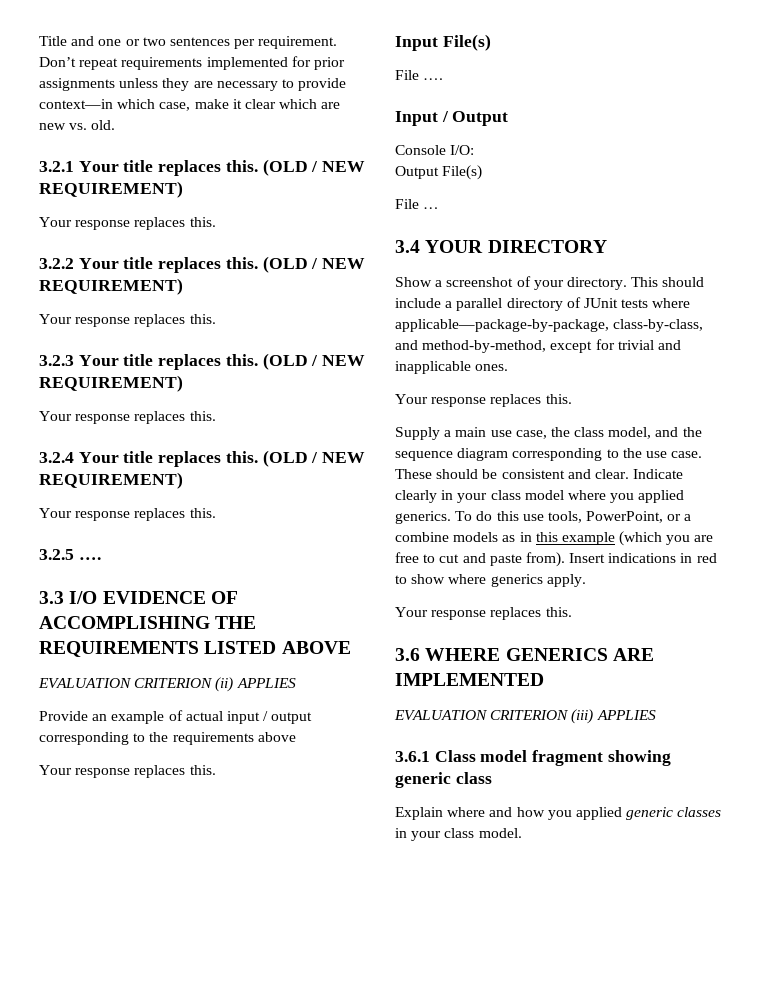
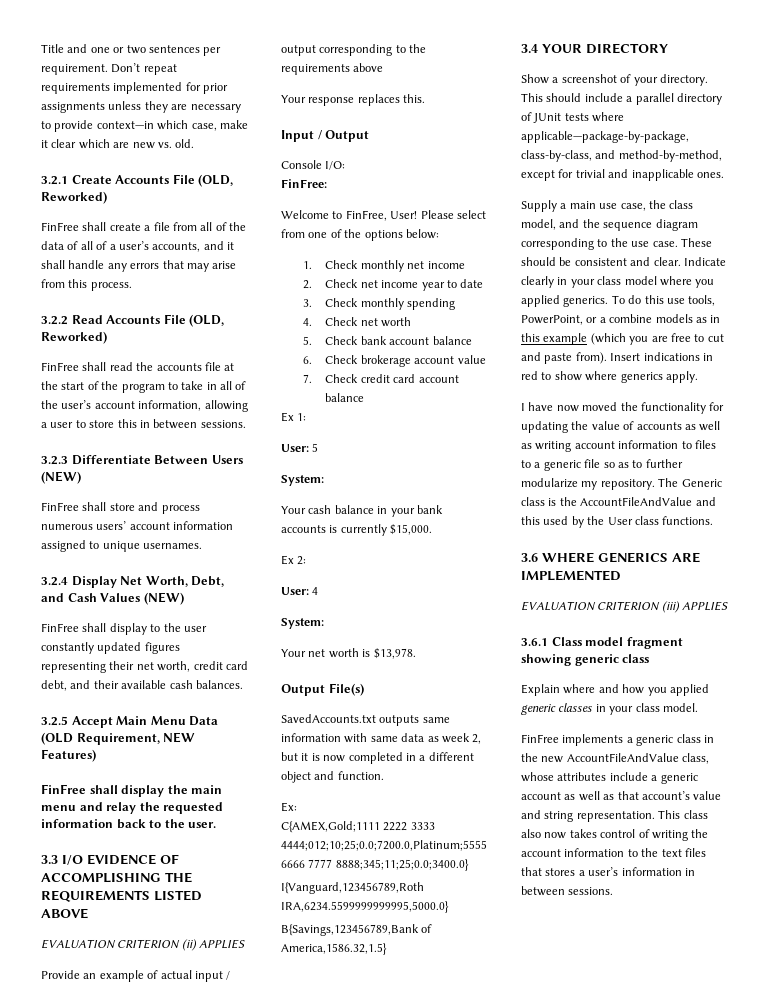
[78,159,366,176] [39,181,183,198] [39,217,216,230] [39,256,366,273] [39,278,183,295] [39,314,216,327] [39,353,366,370] [39,375,183,392] [39,411,216,424] [39,450,366,467] [39,472,183,489] [39,508,216,521] [39,549,101,560] Your title replaces this. (OLD / NEW REQUIREMENT) // Your response replaces this. // 3.2.2 Your title replaces this. (OLD / NEW REQUIREMENT) // Your response replaces this. // 3.2.3 Your title replaces this. (OLD / NEW REQUIREMENT) // Your response replaces this. // 3.2.4 Your title replaces this. (OLD / NEW REQUIREMENT) // Your response replaces this. // 3.2.5 …. -> [71,174,234,187] [41,191,107,204] [41,222,246,231] [41,241,234,252] [41,260,237,272] [41,279,132,291] [41,314,225,327] [41,331,107,344] [41,362,235,371] [41,381,247,393] [41,400,248,412] [41,419,246,429] [41,455,243,465] [41,471,81,484] [41,502,200,514] [41,521,234,530] [41,540,203,552] [41,576,225,588] [41,592,184,605] [41,623,207,635] [41,642,180,654] [41,661,248,673] [41,680,243,691] [41,716,219,728] [41,732,196,745] [41,749,96,762] [41,784,223,797] [41,802,224,814] [41,819,217,829] Create Accounts File (OLD, Reworked) // FinFree shall create a file from all of the data of all of a user’s accounts, and it shall handle any errors that may arise from this process. // 3.2.2 Read Accounts File (OLD, Reworked) // FinFree shall read the accounts file at the start of the program to take in all of the user’s account information, allowing a user to store this in between sessions. // 3.2.3 Differentiate Between Users (NEW) // FinFree shall store and process numerous users’ account information assigned to unique usernames. // 3.2.4 Display Net Worth, Debt, and Cash Values (NEW) // FinFree shall display to the user constantly updated figures representing their net worth, credit card debt, and their available cash balances. // 3.2.5 Accept Main Menu Data (OLD Requirement, NEW Features) // FinFree shall display the main menu and relay the requested information back to the user.
[395,34,491,51] [395,70,444,80] // Input File(s) // File …. -> (426, 98) none
[395,165,483,180] [395,199,440,209] Output File(s) // File … -> [281,179,327,188] [281,210,486,221] [281,229,439,241] [303,260,465,272] [303,279,484,291] [303,298,456,310] [303,317,412,327] [303,336,472,345] [303,355,486,367] [303,374,459,383] [325,393,365,402] [281,412,307,422] [281,443,319,452] [281,475,324,486] [281,505,443,517] [281,524,433,536] [281,555,307,565] [281,587,319,595] [281,618,324,629] [281,648,416,659] [281,683,364,696] [281,714,450,726] [281,733,482,744] [281,752,474,764] [281,771,384,783] [281,802,297,812] [281,821,435,833] [281,840,487,851] [281,859,469,871] [281,882,424,894] [281,901,449,913] [281,924,433,936] [281,943,387,955] FinFree: // Welcome to FinFree, User! Please select from one of the options below: // 1. Check monthly net income // 2. Check net income year to date // 3. Check monthly spending // 4. Check net worth // 5. Check bank account balance // 6. Check brokerage account value // 7. Check credit card account balance // Ex 1: // User: 5 // System: // Your cash balance in your bank accounts is currently $15,000. // Ex 2: // User: 4 // System: // Your net worth is $13,978. // Output File(s) // SavedAccounts.txt outputs same information with same data as week 2, but it is now completed in a different object and function. // Ex: // C{AMEX,Gold;1111 2222 3333 4444;012;10;25;0.0;7200.0,Platinum;5555 6666 7777 8888;345;11;25;0.0;3400.0} // I{Vanguard,123456789,Roth IRA,6234.5599999999995,5000.0} // B{Savings,123456789,Bank of America,1586.32,1.5}
[395,394,572,407] // Your response replaces this. -> (724, 175) none
[395,607,572,620] Your response replaces this. -> [521,402,725,414] [521,421,721,433] [521,440,716,452] [521,459,683,471] [521,478,722,490] [521,497,716,506] [521,516,714,528] I have now moved the functionality for updating the value of accounts as well as writing account information to files to a generic file so as to further modularize my repository. The Generic class is the AccountFileAndValue and this used by the User class functions.
(522, 833) none -> [521,734,714,746] [521,753,710,764] [521,772,698,784] [521,791,722,801] [521,810,708,822] [521,829,709,841] [521,848,706,857] [521,867,695,876] [521,886,614,896] // FinFree implements a generic class in the new AccountFileAndValue class, whose attributes include a generic account as well as that account’s value and string representation. This class also now takes control of writing the account information to the text files that stores a user’s information in between sessions.

